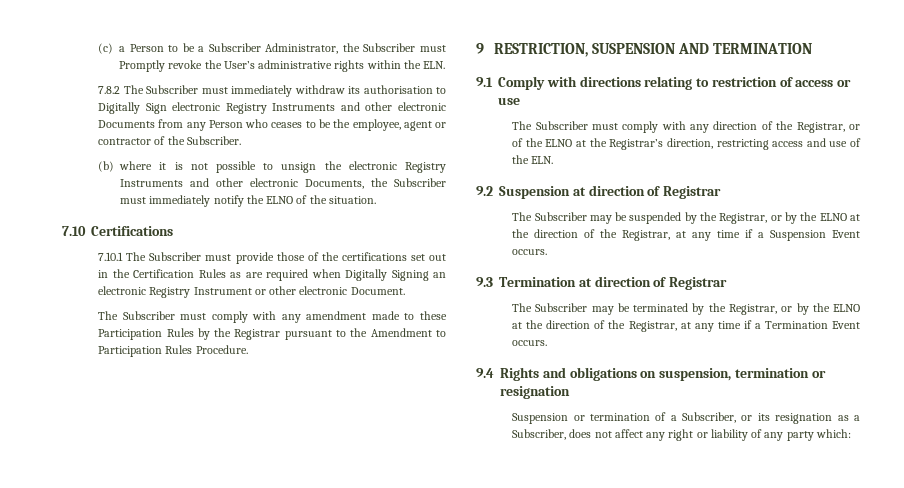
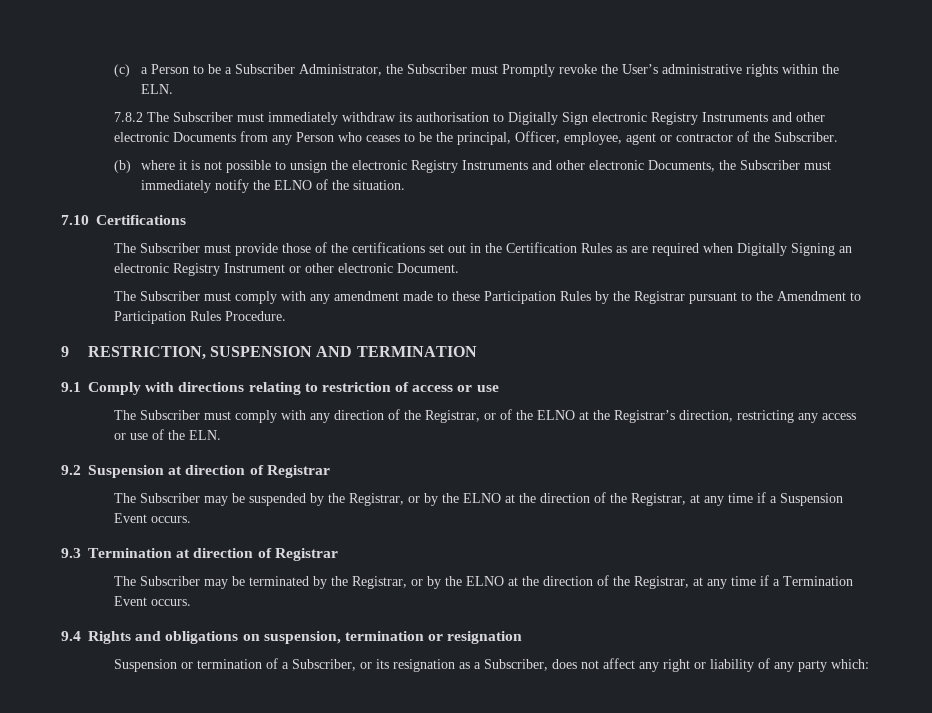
(351, 123) none -> [457,131,561,145] principal, Officer,
[98,252,124,261] 7.10.1 -> (186, 220) none
[772,138,826,147] access and -> [798,413,857,423] [114,433,127,440] any access or

